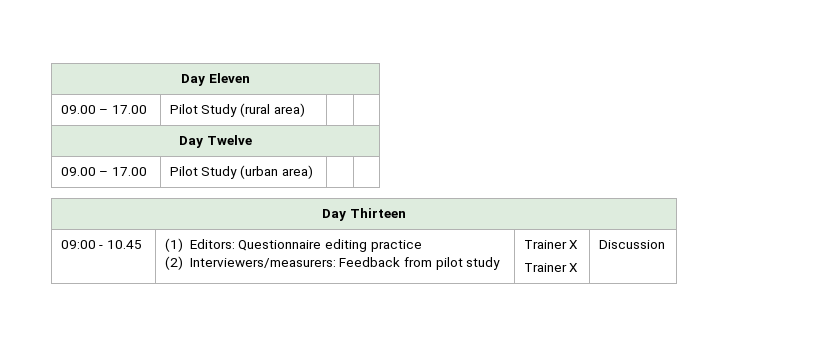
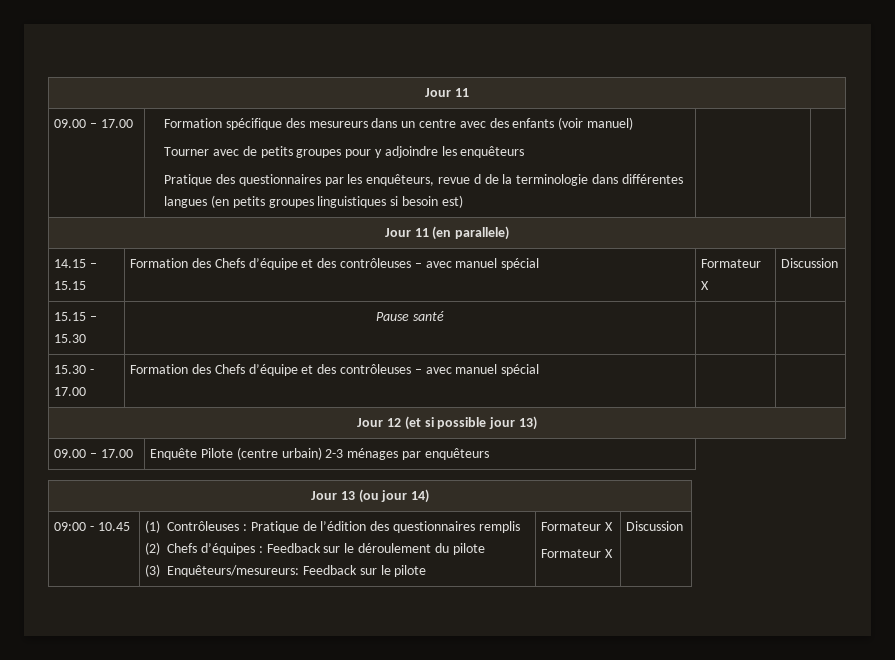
[181,73,250,86] [60,105,148,114] [169,103,305,117] [179,135,252,148] [60,167,148,176] [169,165,313,179] [322,208,406,221] [60,240,143,249] [164,238,422,252] [164,256,501,270] [523,240,567,249] Day Eleven // 09.00 – 17.00 | Pilot Study (rural area) | | // Day Twelve // 09.00 – 17.00 | Pilot Study (urban area) | | // Day Thirteen // 09:00 - 10.45 | (1) Editors: Questionnaire editing practice // (2) Interviewers/measurers: Feedback from pilot study | Trainer -> [425,88,469,97] [54,119,133,128] [164,117,633,130] [164,146,525,158] [164,174,683,186] [164,195,463,208] [384,226,510,240] [54,259,98,268] [54,281,87,290] [130,258,540,270] [701,259,762,268] [701,281,710,290] [781,258,839,268] [54,312,98,321] [54,334,87,343] [376,311,444,321] [54,365,95,374] [54,387,87,396] [130,364,540,376] [357,416,537,430] [54,449,133,458] [150,447,489,460] [310,489,430,503] [54,522,130,531] [145,520,520,533] [145,542,485,555] [145,564,427,577] [541,522,602,531] Jour 11 // 09.00 – 17.00 | Formation spécifique des mesureurs dans un centre avec des enfants (voir manuel) // Tourner avec de petits groupes pour y adjoindre les enquêteurs // Pratique des questionnaires par les enquêteurs, revue d de la terminologie dans différentes langues (en petits groupes linguistiques si besoin est) | | // Jour 11 (en parallele) // 14.15 – 15.15 | Formation des Chefs d’équipe et des contrôleuses – avec manuel spécial | Formateur X | Discussion // 15.15 – 15.30 | Pause santé | | // 15.30 - 17.00 | Formation des Chefs d’équipe et des contrôleuses – avec manuel spécial | | // Jour 12 (et si possible jour 13) // 09.00 – 17.00 | Enquête Pilote (centre urbain) 2-3 ménages par enquêteurs // Jour 13 (ou jour 14) // 09:00 - 10.45 | (1) Contrôleuses : Pratique de l’édition des questionnaires remplis // (2) Chefs d’équipes : Feedback sur le déroulement du pilote // (3) Enquêteurs/mesureurs: Feedback sur le pilote | Formateur
[523,263,567,272] Trainer -> [541,549,602,558] Formateur

